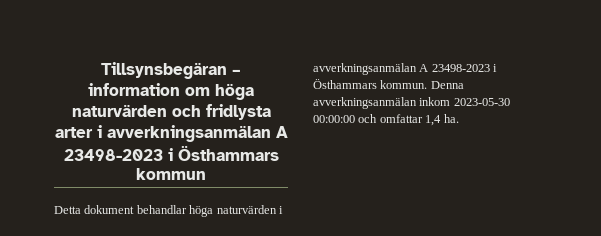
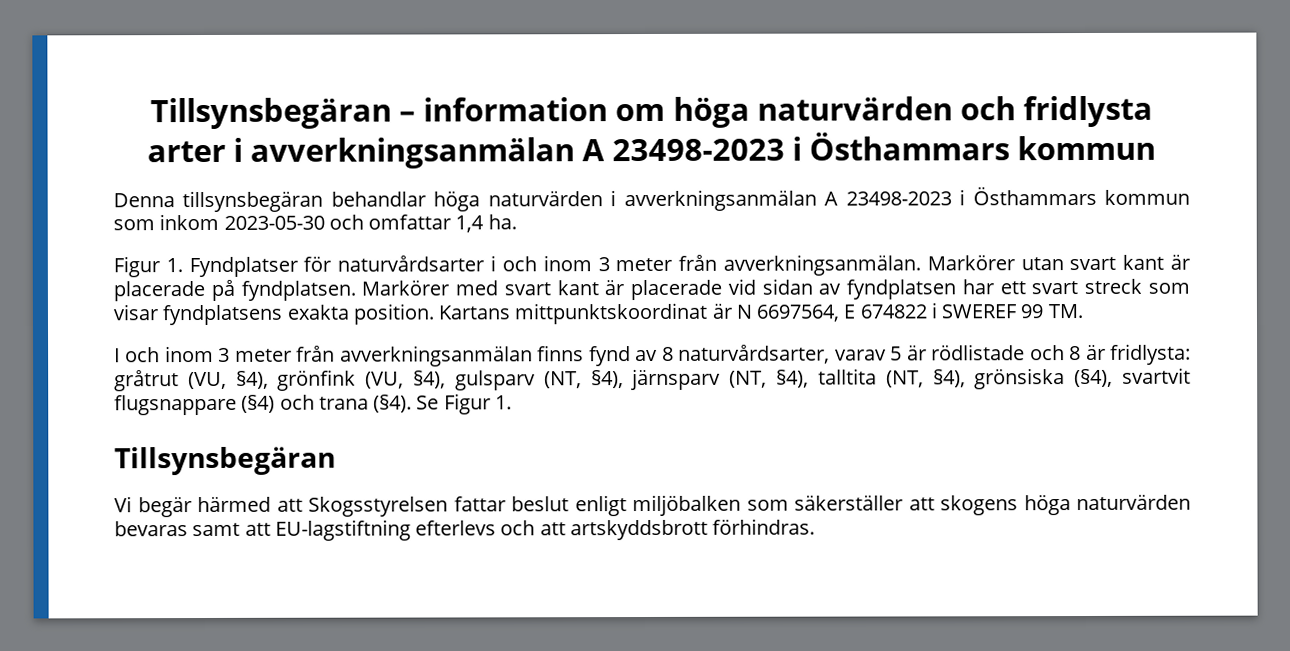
[54,205,135,214] Detta dokument -> [113,190,324,213] Denna tillsynsbegäran
[380,80,464,89] [313,97,417,109] kommun. Denna avverkningsanmälan -> [1104,189,1190,205] [113,219,155,231] kommun som
[313,115,355,123] 00:00:00 -> (325, 222) none
(459, 118) none -> [113,254,1190,278] [113,278,1190,302] [113,302,1083,326] [114,343,1192,367] [114,367,1191,392] [114,393,512,416] [114,446,336,476] [114,494,1191,518] [114,518,816,541] // Figur 1. Fyndplatser för naturvårdsarter i och inom 3 meter från avverkningsanmälan. Markörer utan svart kant är placerade på fyndplatsen. Markörer med svart kant är placerade vid sidan av fyndplatsen har ett svart streck som visar fyndplatsens exakta position. Kartans mittpunktskoordinat är N 6697564, E 674822 i SWEREF 99 TM. // I och inom 3 meter från avverkningsanmälan finns fynd av 8 naturvårdsarter, varav 5 är rödlistade och 8 är fridlysta: gråtrut (VU, §4), grönfink (VU, §4), gulsparv (NT, §4), järnsparv (NT, §4), talltita (NT, §4), grönsiska (§4), svartvit flugsnappare (§4) och trana (§4). Se Figur 1. // Tillsynsbegäran // Vi begär härmed att Skogsstyrelsen fattar beslut enligt miljöbalken som säkerställer att skogens höga naturvärden bevaras samt att EU-lagstiftning efterlevs och att artskyddsbrott förhindras.

